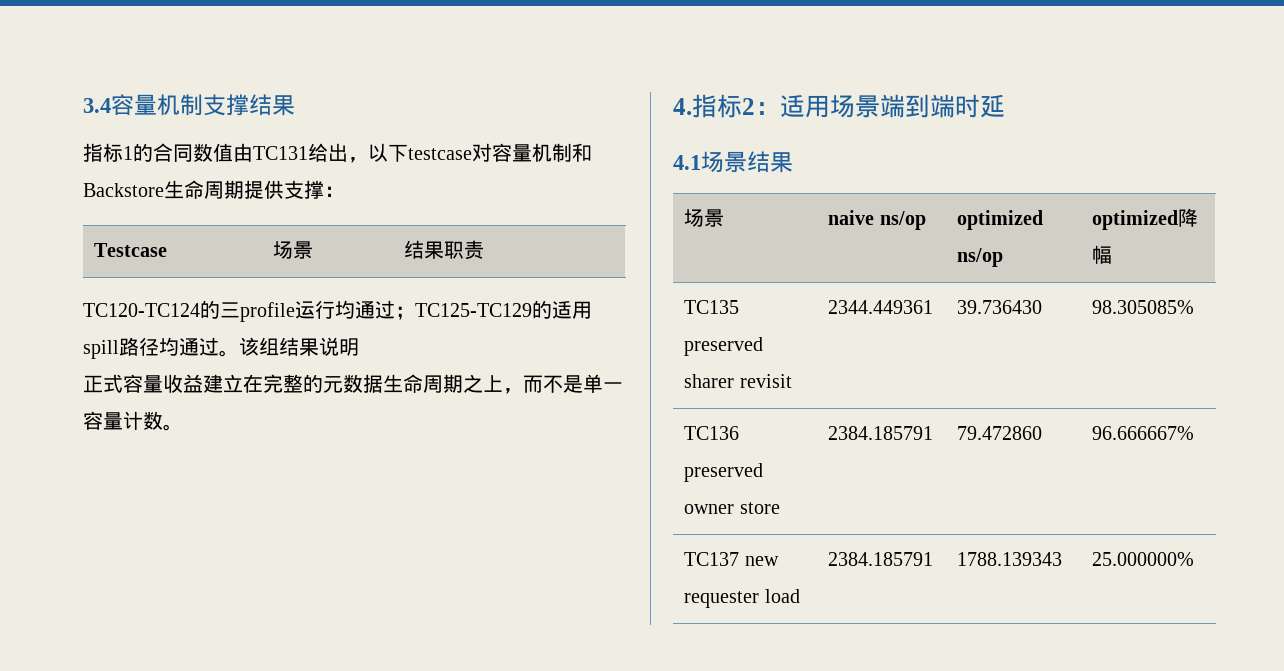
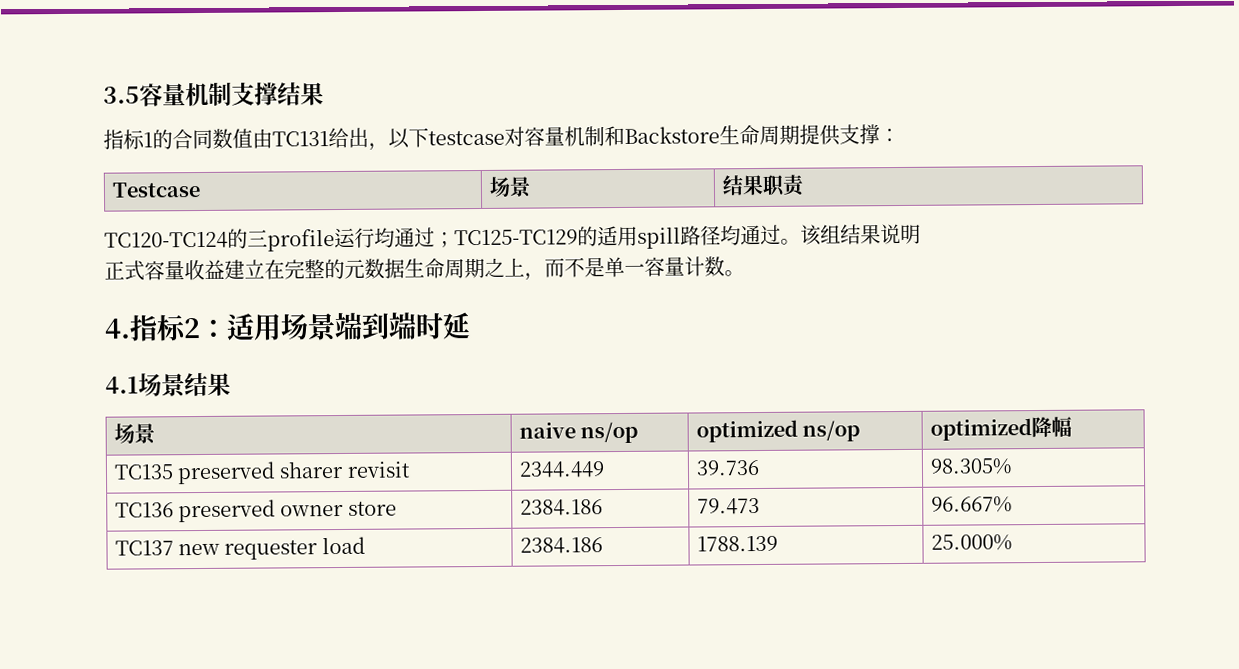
[83,98,111,113] 3.4 -> [103,86,140,104] 3.5
[828,300,934,314] [957,300,1043,314] [1092,300,1195,314] 2344.449361 | 39.736430 | 98.305085% -> [518,461,605,478] [695,460,760,476] [929,458,1012,475] 2344.449 | 39.736 | 98.305%
[828,426,934,440] [957,426,1043,440] [1092,426,1195,440] 2384.185791 | 79.472860 | 96.666667% -> [519,499,603,516] [696,498,760,515] [930,496,1012,513] 2384.186 | 79.473 | 96.667%
[828,552,934,566] [957,552,1063,566] [1092,552,1195,566] 2384.185791 | 1788.139343 | 25.000000% -> [519,537,603,554] [696,535,778,552] [930,534,1012,551] 2384.186 | 1788.139 | 25.000%

